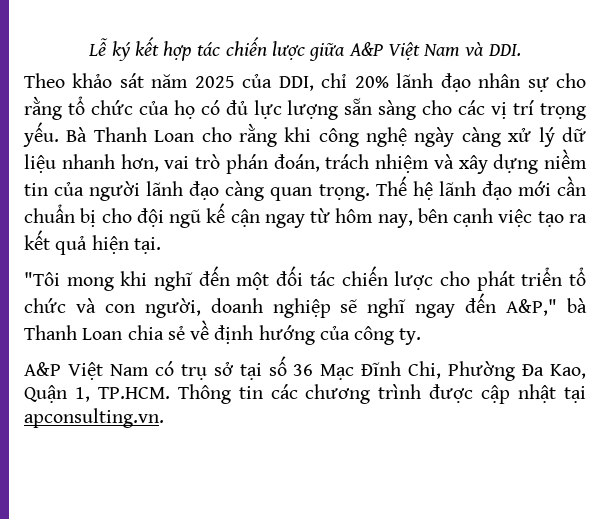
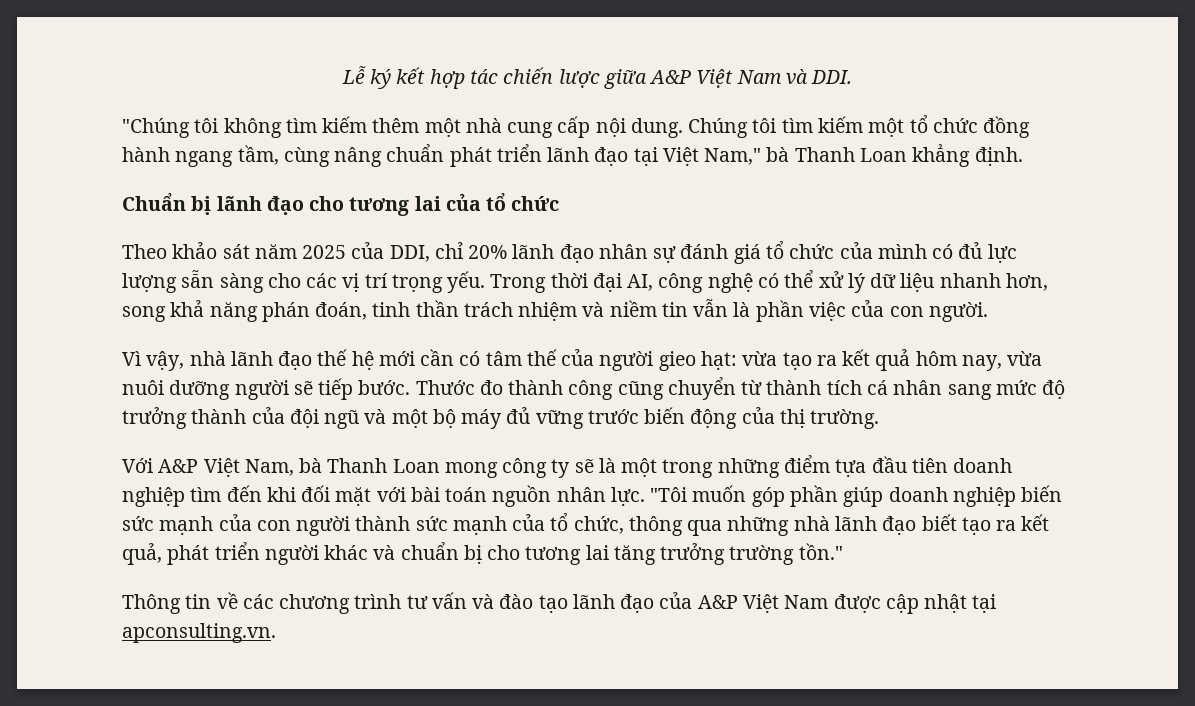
(521, 50) none -> [122,115,1031,138] [122,144,1023,167] [122,192,560,216] // "Chúng tôi không tìm kiếm thêm một nhà cung cấp nội dung. Chúng tôi tìm kiếm một tổ chức đồng hành ngang tầm, cùng nâng chuẩn phát triển lãnh đạo tại Việt Nam," bà Thanh Loan khẳng định. // Chuẩn bị lãnh đạo cho tương lai của tổ chức
[555,73,586,88] [24,96,62,120] cho rằng -> [680,244,761,264] đánh giá
[173,100,195,119] họ -> [877,244,927,259] mình
[66,123,501,147] Bà Thanh Loan cho rằng khi công nghệ ngày càng -> [490,270,814,293] Trong thời đại AI, công nghệ có thể
[164,149,587,174] [24,176,587,201] [24,203,587,228] [24,230,161,255] [24,266,586,291] [24,293,587,318] [24,320,422,345] [24,356,587,381] [24,384,422,404] vai trò phán đoán, trách nhiệm và xây dựng niềm tin của người lãnh đạo càng quan trọng. Thế hệ lãnh đạo mới cần chuẩn bị cho đội ngũ kế cận ngay từ hôm nay, bên cạnh việc tạo ra kết quả hiện tại. // "Tôi mong khi nghĩ đến một đối tác chiến lược cho phát triển tổ chức và con người, doanh nghiệp sẽ nghĩ ngay đến A&P," bà Thanh Loan chia sẻ về định hướng của công ty. // A&P Việt Nam có trụ sở tại số 36 Mạc Đĩnh Chi, Phường Đa Kao, Quận 1, TP.HCM. Thông tin các chương trình -> [122,299,988,322] [122,349,1043,371] [122,377,1066,400] [122,407,880,429] [122,455,1013,478] [122,485,1063,507] [122,513,1050,536] [122,542,843,565] [122,592,829,614] song khả năng phán đoán, tinh thần trách nhiệm và niềm tin vẫn là phần việc của con người. // Vì vậy, nhà lãnh đạo thế hệ mới cần có tâm thế của người gieo hạt: vừa tạo ra kết quả hôm nay, vừa nuôi dưỡng người sẽ tiếp bước. Thước đo thành công cũng chuyển từ thành tích cá nhân sang mức độ trưởng thành của đội ngũ và một bộ máy đủ vững trước biến động của thị trường. // Với A&P Việt Nam, bà Thanh Loan mong công ty sẽ là một trong những điểm tựa đầu tiên doanh nghiệp tìm đến khi đối mặt với bài toán nguồn nhân lực. "Tôi muốn góp phần giúp doanh nghiệp biến sức mạnh của con người thành sức mạnh của tổ chức, thông qua những nhà lãnh đạo biết tạo ra kết quả, phát triển người khác và chuẩn bị cho tương lai tăng trưởng trường tồn." // Thông tin về các chương trình tư vấn và đào tạo lãnh đạo của A&P Việt Nam

